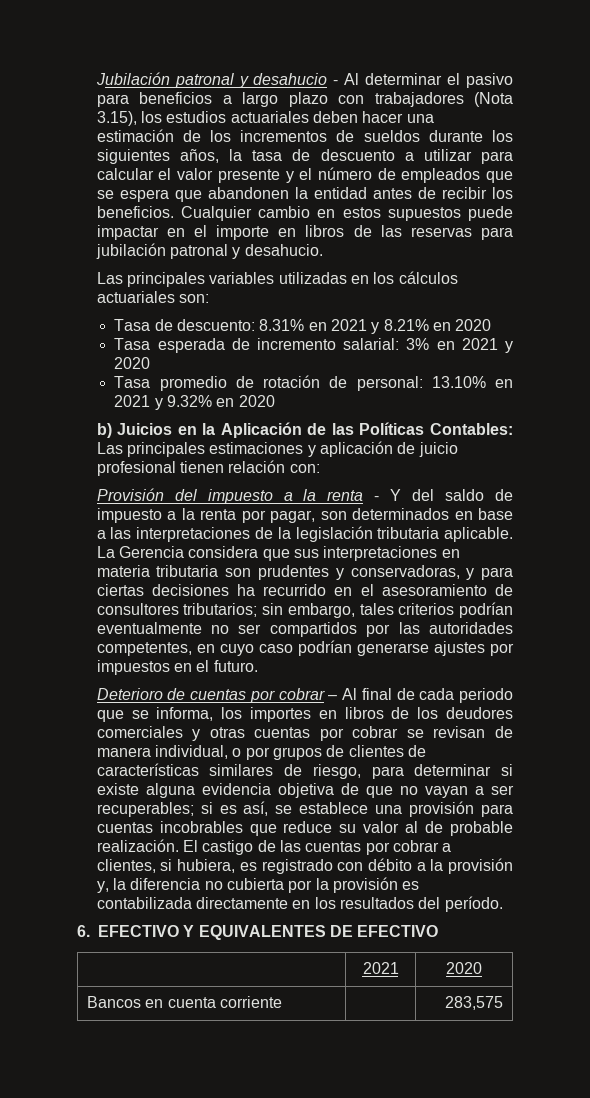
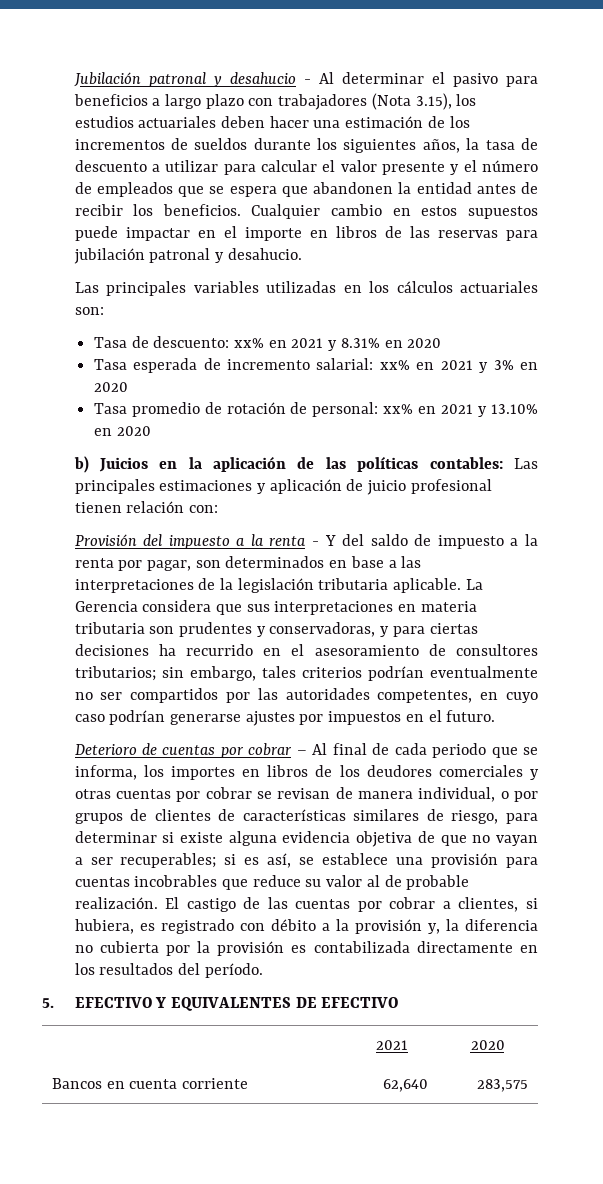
[259,319,429,334] 8.31% en 2021 y 8.21% -> [233,338,380,351] xx% en 2021 y 8.31%
[406,338,513,353] 3% en 2021 y -> [379,360,538,373] xx% en 2021 y 3% en
[431,376,513,388] [114,395,212,410] 13.10% en 2021 y 9.32% -> [383,404,538,417] xx% en 2021 y 13.10%
[220,422,513,438] Aplicación de las Políticas Contables: -> [213,456,503,472] aplicación de las políticas contables:
[77,925,90,937] 6. -> [42,998,54,1008] 5.
(282, 1002) none -> [382,1079,428,1092] 62,640

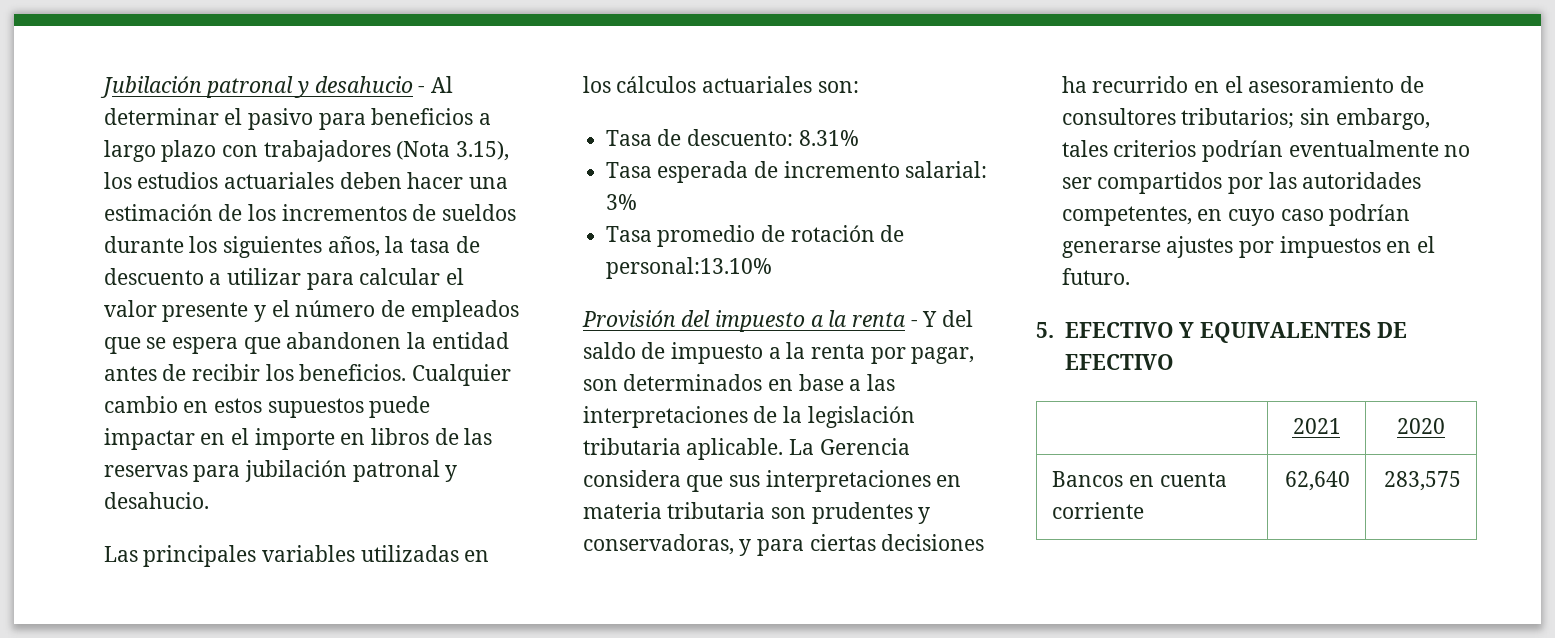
[233,338,338,351] xx% en 2021 y -> (793, 137) none
[384,338,442,348] en 2020 -> (859, 138) none
[379,360,489,373] xx% en 2021 y -> (988, 169) none
[520,362,538,370] [93,382,128,392] en 2020 -> (637, 202) none
[312,402,538,417] [93,426,151,436] [73,456,538,473] [74,479,492,495] [74,501,219,513] personal: xx% en 2021 y 13.10% en 2020 // b) Juicios en la aplicación de las políticas contables: Las principales estimaciones y aplicación de juicio profesional tienen relación con: -> [605,257,772,279] personal:13.10%
[74,743,538,758] [74,765,539,780] [74,787,539,802] [74,809,538,824] [74,831,538,847] [74,853,538,868] [74,875,470,890] [74,897,538,912] [74,919,538,934] [74,941,538,956] [74,963,263,978] // Deterioro de cuentas por cobrar – Al final de cada periodo que se informa, los importes en libros de los deudores comerciales y otras cuentas por cobrar se revisan de manera individual, o por grupos de clientes de características similares de riesgo, para determinar si existe alguna evidencia objetiva de que no vayan a ser recuperables; si es así, se establece una provisión para cuentas incobrables que reduce su valor al de probable realización. El castigo de las cuentas por cobrar a clientes, si hubiera, es registrado con débito a la provisión y, la diferencia no cubierta por la provisión es contabilizada directamente en los resultados del período. -> (1130, 276) none

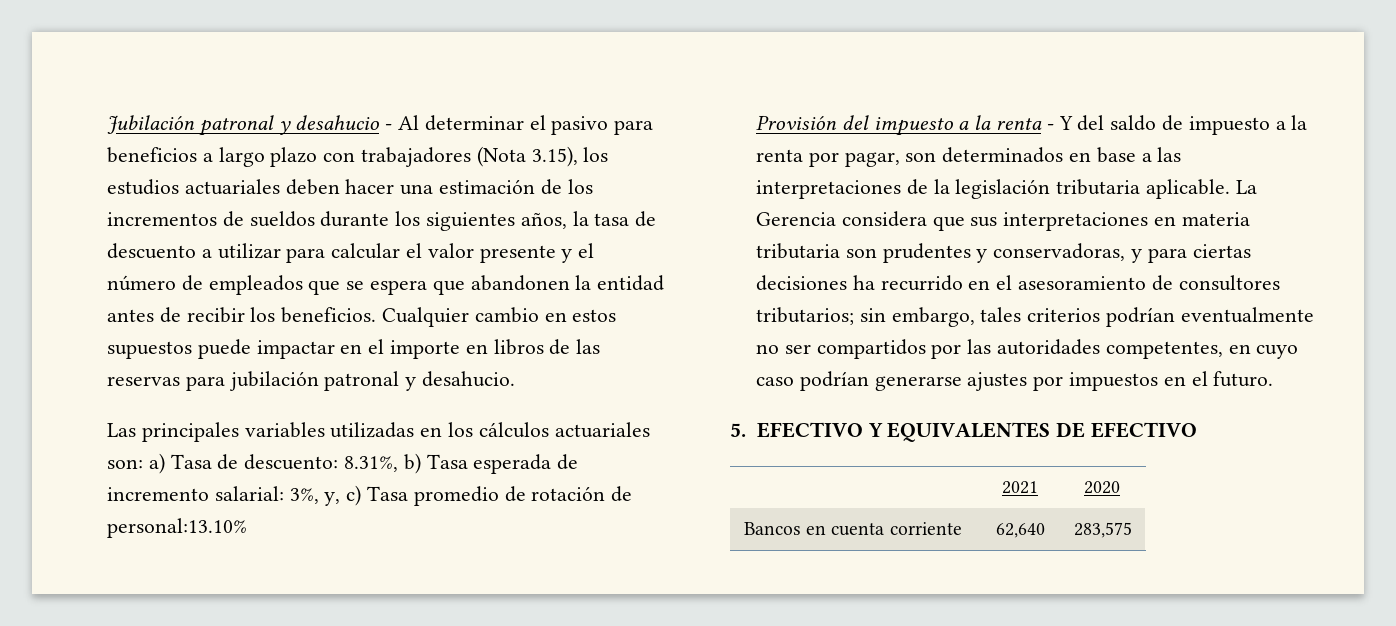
(859, 87) // -> [148,453,165,474] a)
[798,130,859,146] 8.31% // -> [343,453,421,474] 8.31%, b)
[605,194,637,210] 3% // -> [289,485,362,506] 3%, y, c)

